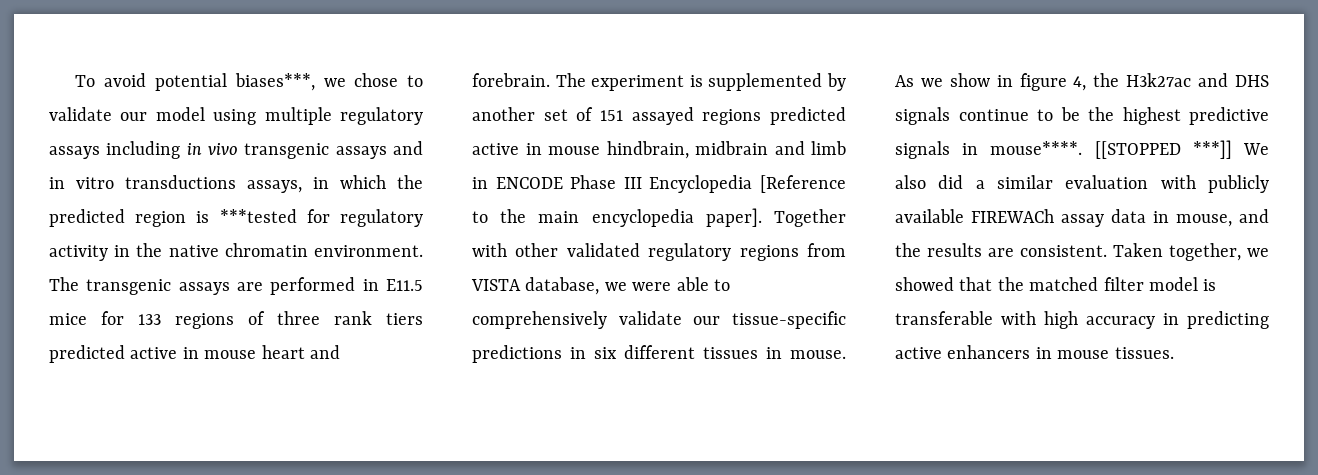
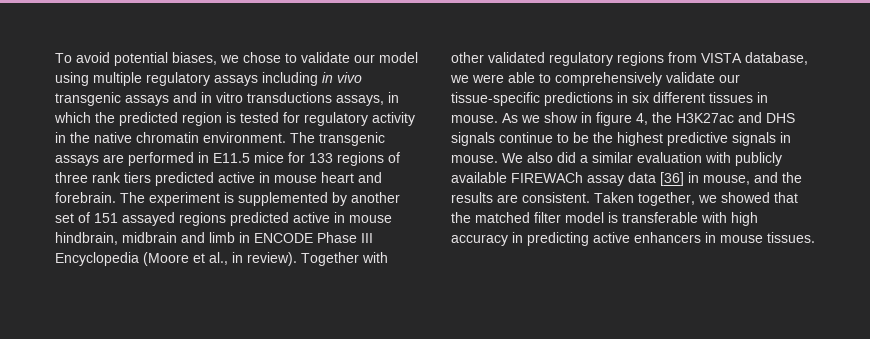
[234,73,315,91] biases***, -> [172,52,217,65] biases,
[219,209,297,223] ***tested -> [240,112,279,123] tested
[760,175,846,193] [472,208,762,227] [Reference to the main encyclopedia paper]. -> [143,252,297,266] (Moore et al., in review).
[1126,73,1192,87] H3k27ac -> [676,113,734,123] H3K27ac
[990,140,1232,159] mouse****. [[STOPPED ***]] -> [451,155,498,163] mouse.
(1146, 216) none -> [660,172,684,186] [36]

